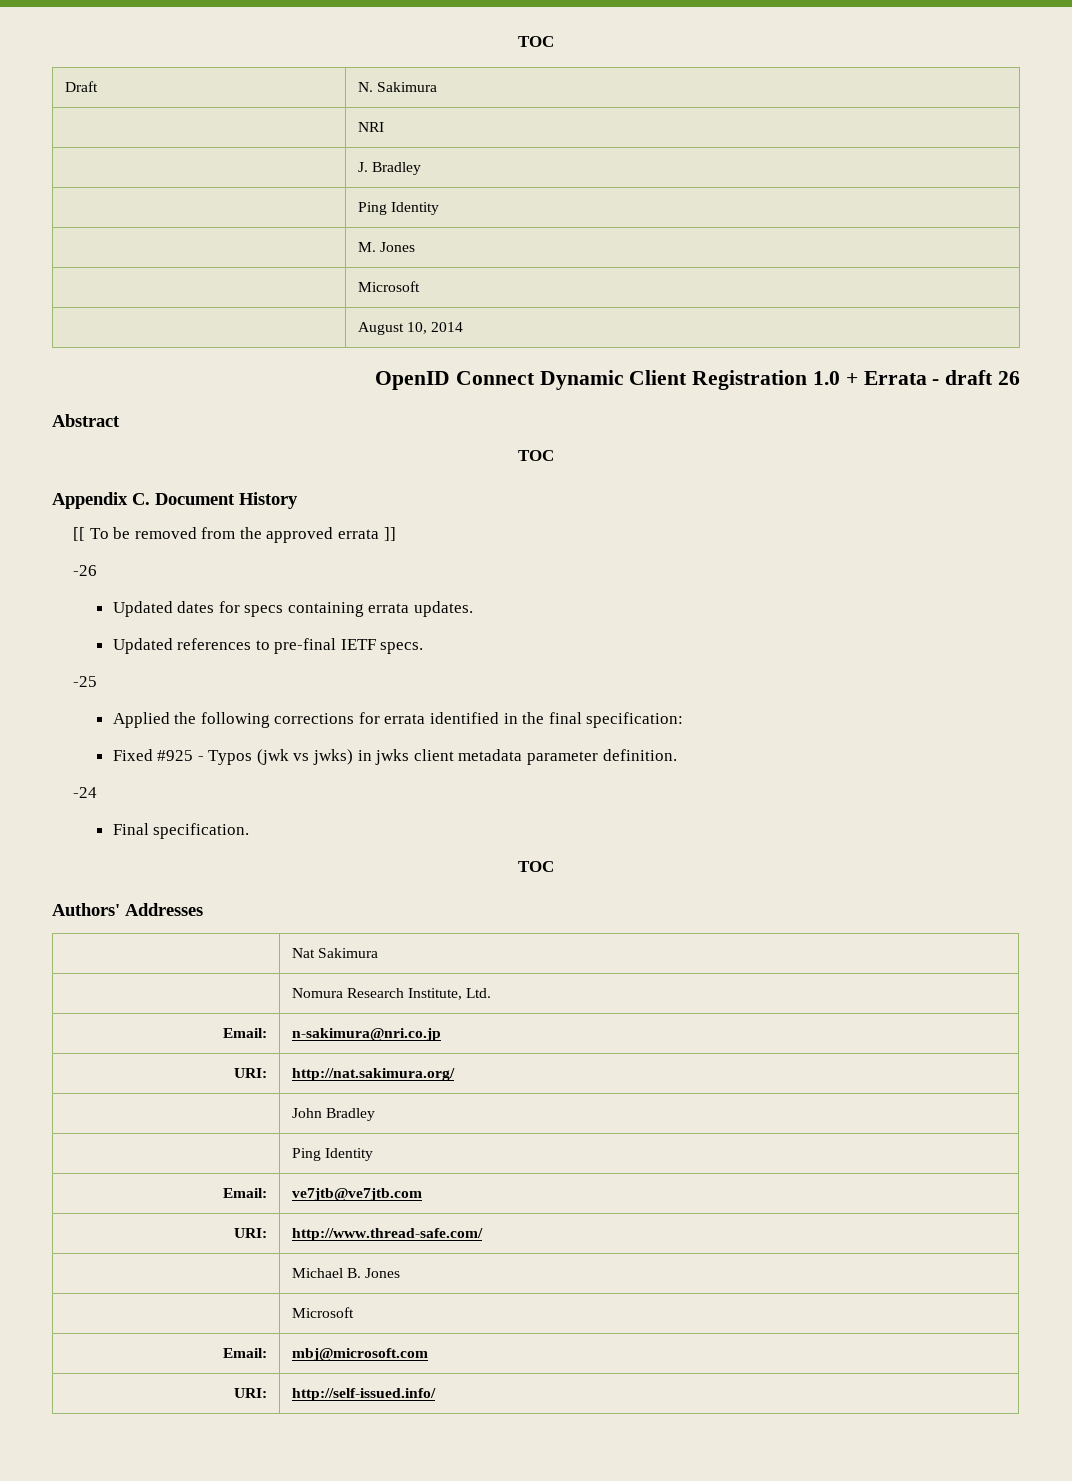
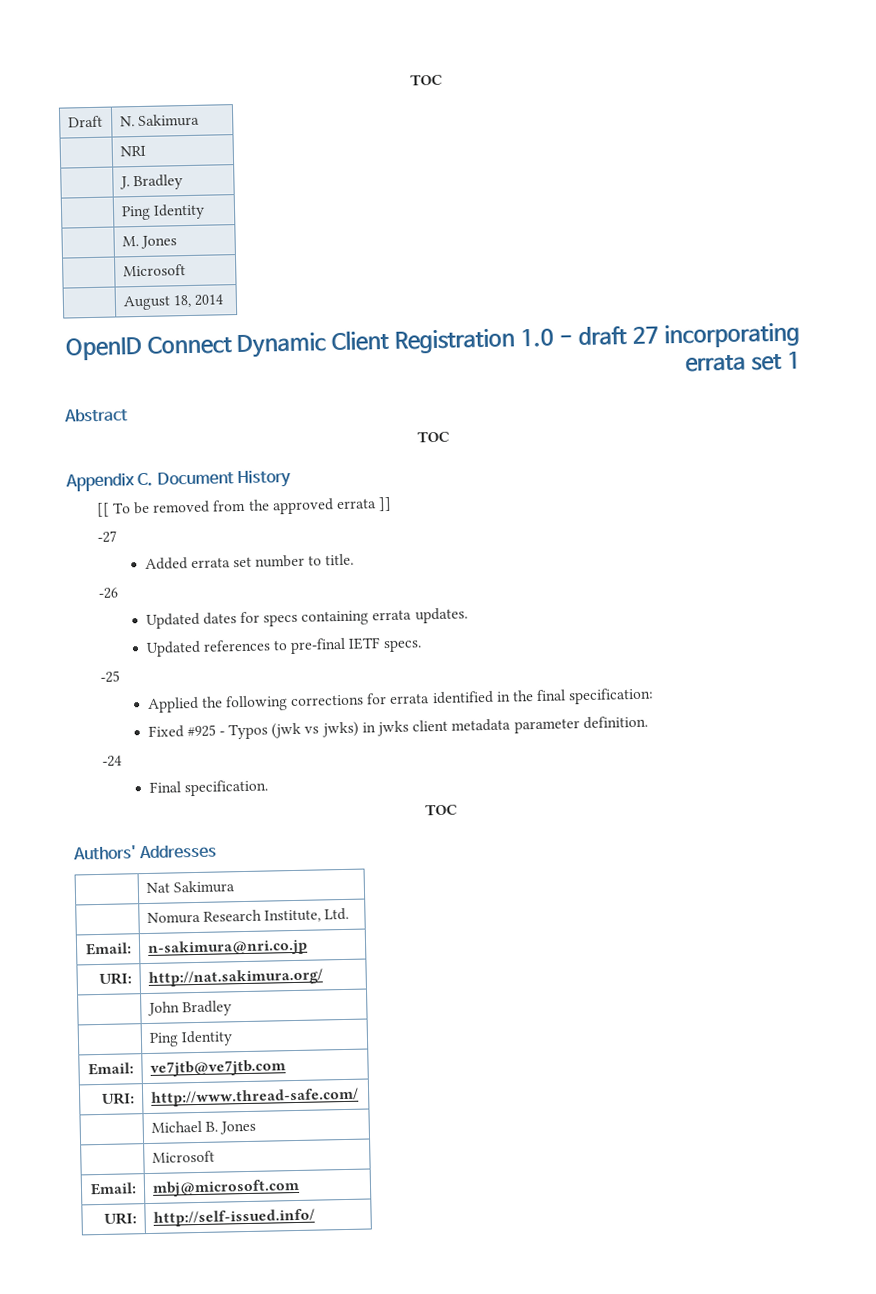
[406,322,427,334] 10, -> [173,294,193,308] 18,
[845,370,1020,385] + Errata - draft 26 -> [559,322,801,349] [685,351,802,372] - draft 27 incorporating errata set 1
(396, 534) none -> [96,530,117,543] [144,553,355,570] // -27 // Added errata set number to title.

